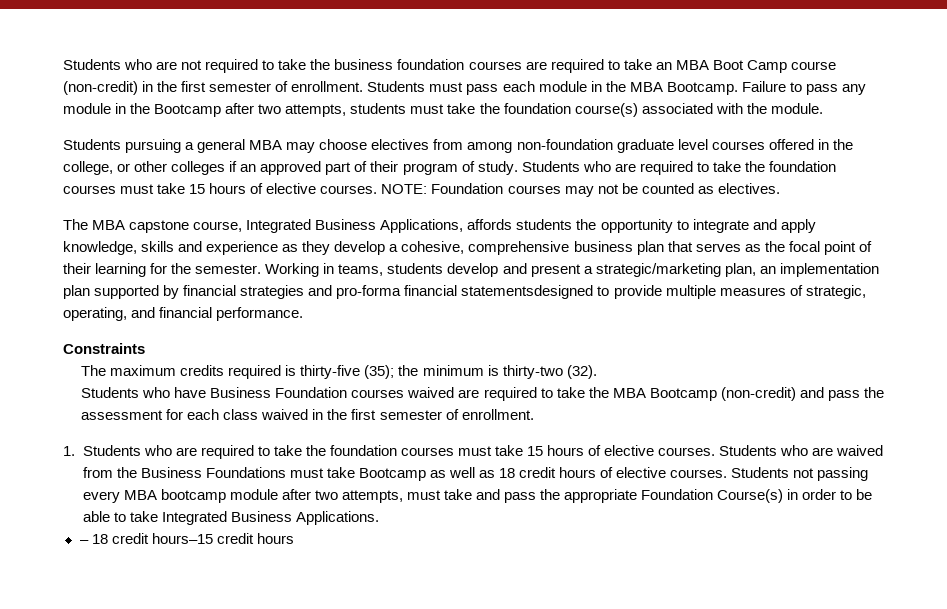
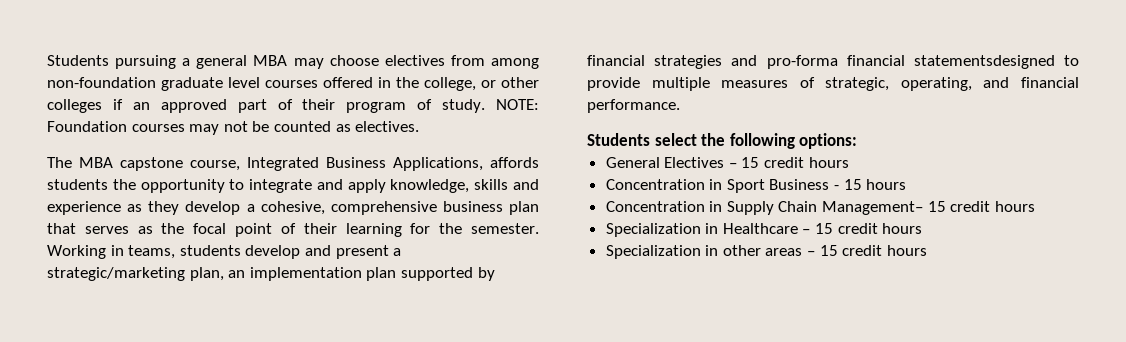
[63,59,836,73] [63,81,866,95] [63,103,823,117] [63,139,121,150] Students who are not required to take the business foundation courses are required to take an MBA Boot Camp course (non-credit) in the first semester of enrollment. Students must pass each module in the MBA Bootcamp. Failure to pass any module in the Bootcamp after two attempts, students must take the foundation course(s) associated with the module. // Students -> [47,55,109,66] Students
[521,161,836,175] [63,183,378,194] Students who are required to take the foundation courses must take 15 hours of elective courses. -> (486, 106) none
[63,343,145,354] [81,365,597,379] [81,387,884,401] [81,409,534,420] [63,445,884,459] [82,467,869,481] [82,489,873,503] [82,511,379,525] [79,533,213,544] Constraints // The maximum credits required is thirty-five (35); the minimum is thirty-two (32). // Students who have Business Foundation courses waived are required to take the MBA Bootcamp (non-credit) and pass the assessment for each class waived in the first semester of enrollment. // 1. Students who are required to take the foundation courses must take 15 hours of elective courses. Students who are waived from the Business Foundations must take Bootcamp as well as 18 credit hours of elective courses. Students not passing every MBA bootcamp module after two attempts, must take and pass the appropriate Foundation Course(s) in order to be able to take Integrated Business Applications. // – 18 credit hours–15 -> [587,133,858,149] [605,157,849,168] [605,179,907,193] [605,201,1035,215] [605,223,923,237] [605,245,838,259] Students select the following options: // General Electives – 15 credit hours // Concentration in Sport Business - 15 hours // Concentration in Supply Chain Management– 15 credit hours // Specialization in Healthcare – 15 credit hours // Specialization in other areas – 15

